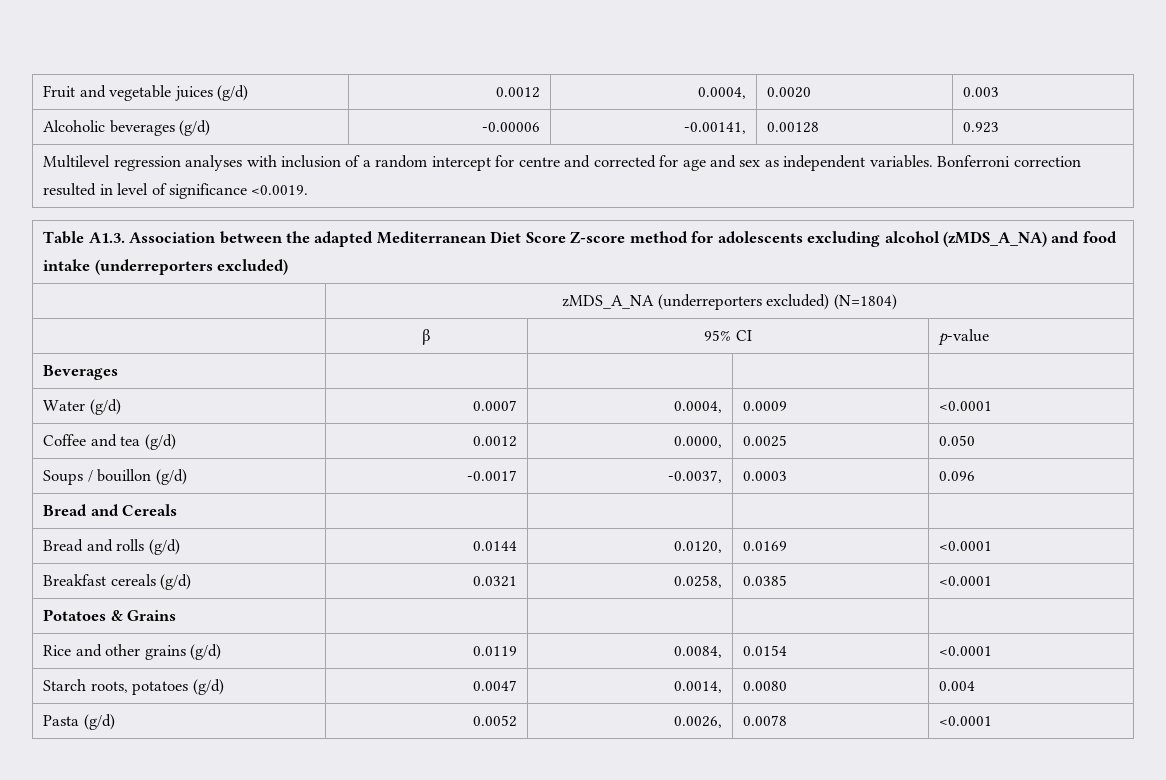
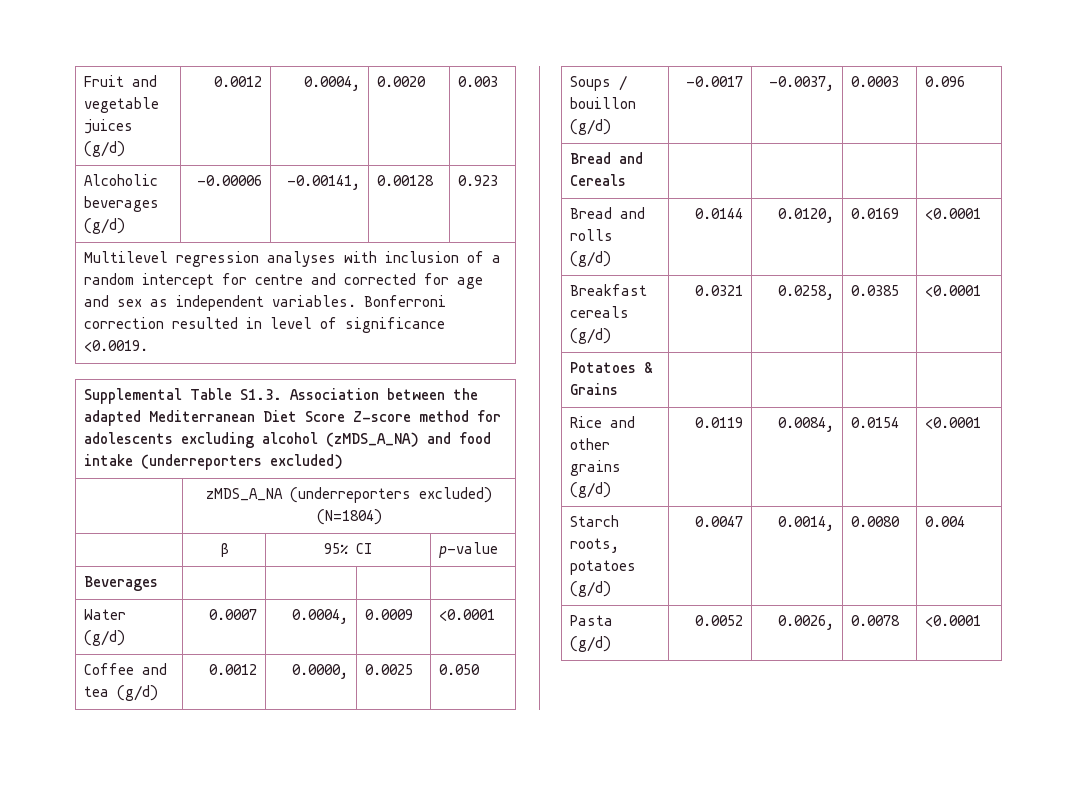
[43,231,125,244] Table A1.3. -> [83,388,282,404] Supplemental Table S1.3.

